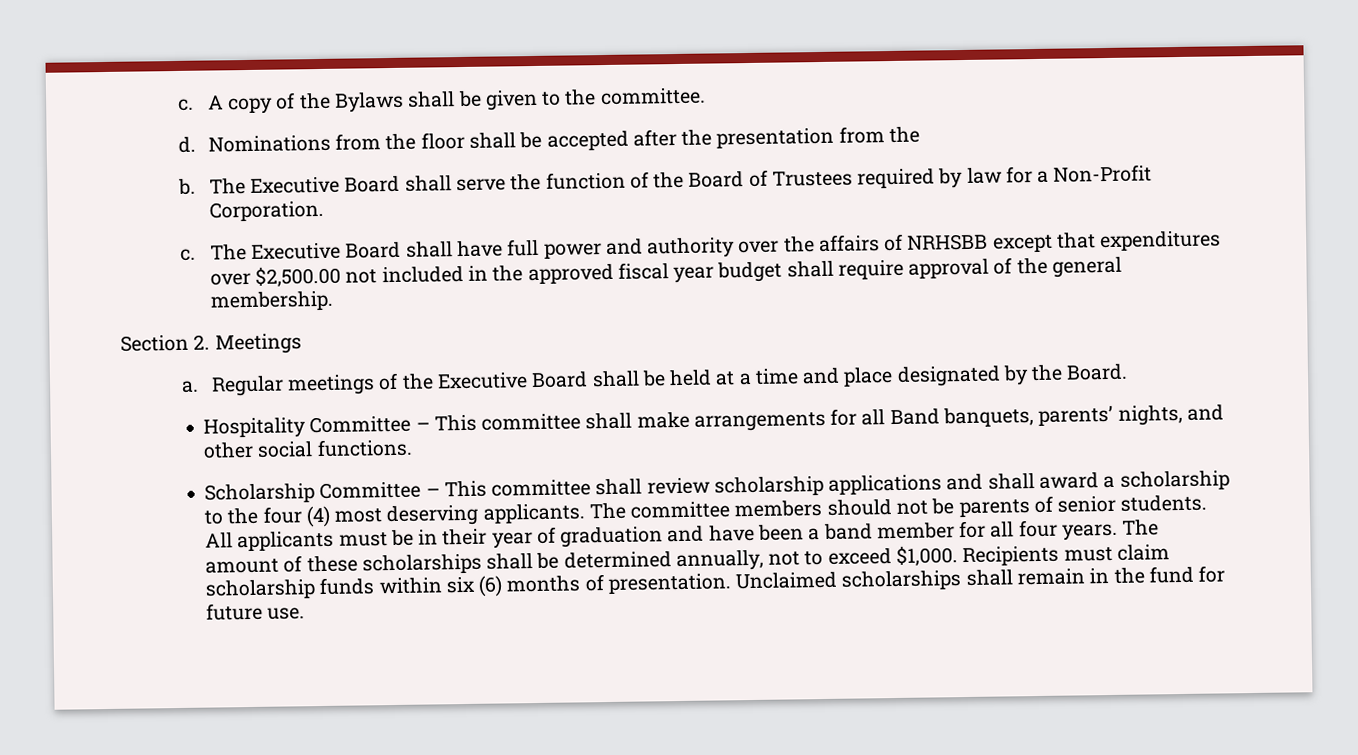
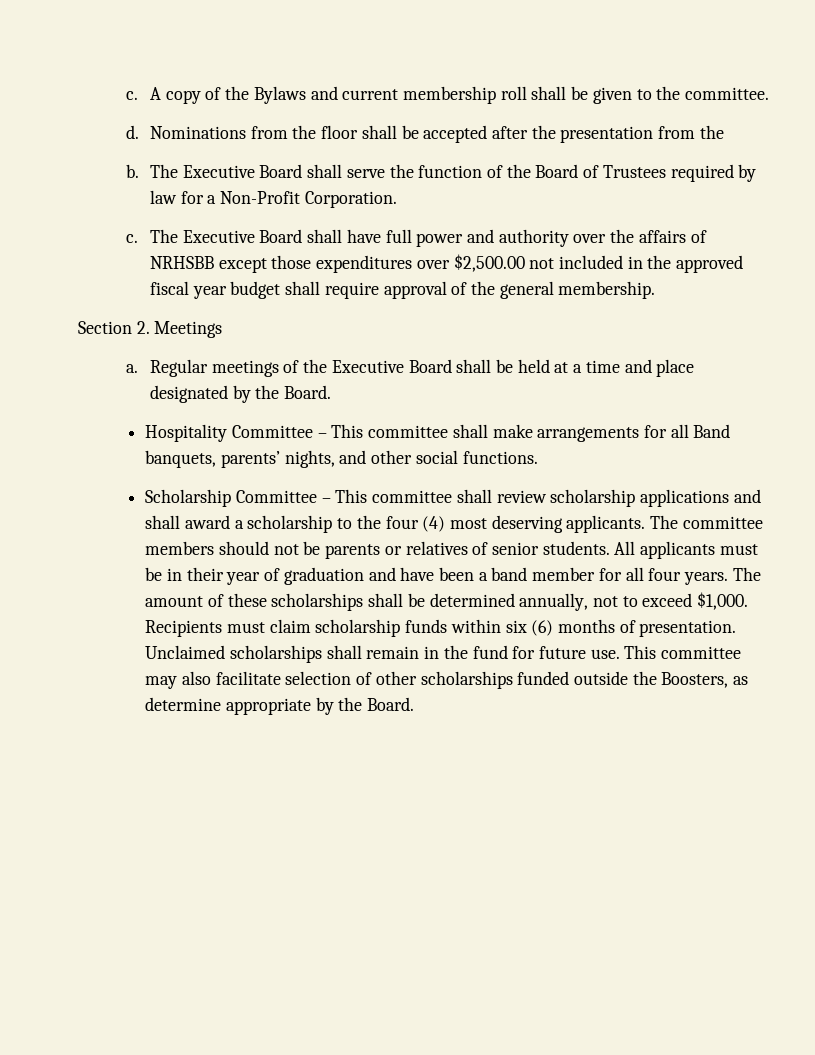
(404, 102) none -> [310,86,527,104] and current membership roll
[1056,232,1096,249] that -> [271,255,312,269] those
(1030, 508) none -> [384,541,468,555] or relatives
(306, 613) none -> [624,645,742,659] [145,671,749,689] [145,697,415,715] This committee may also facilitate selection of other scholarships funded outside the Boosters, as determine appropriate by the Board.

